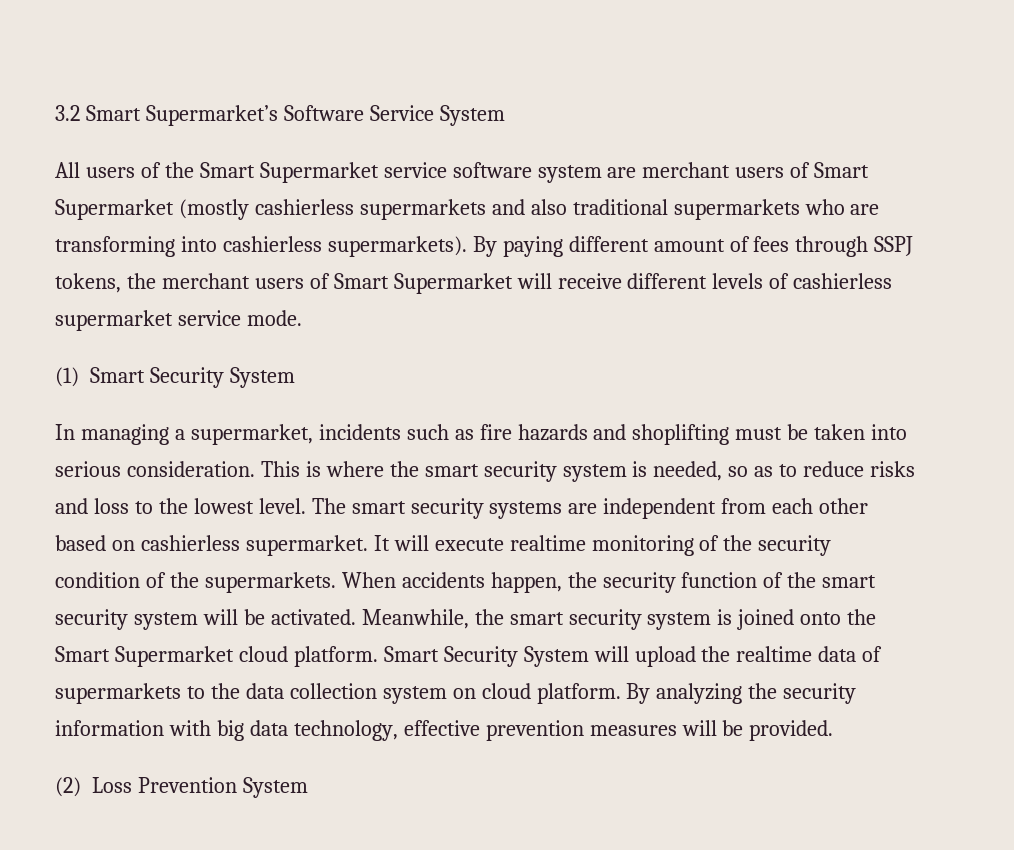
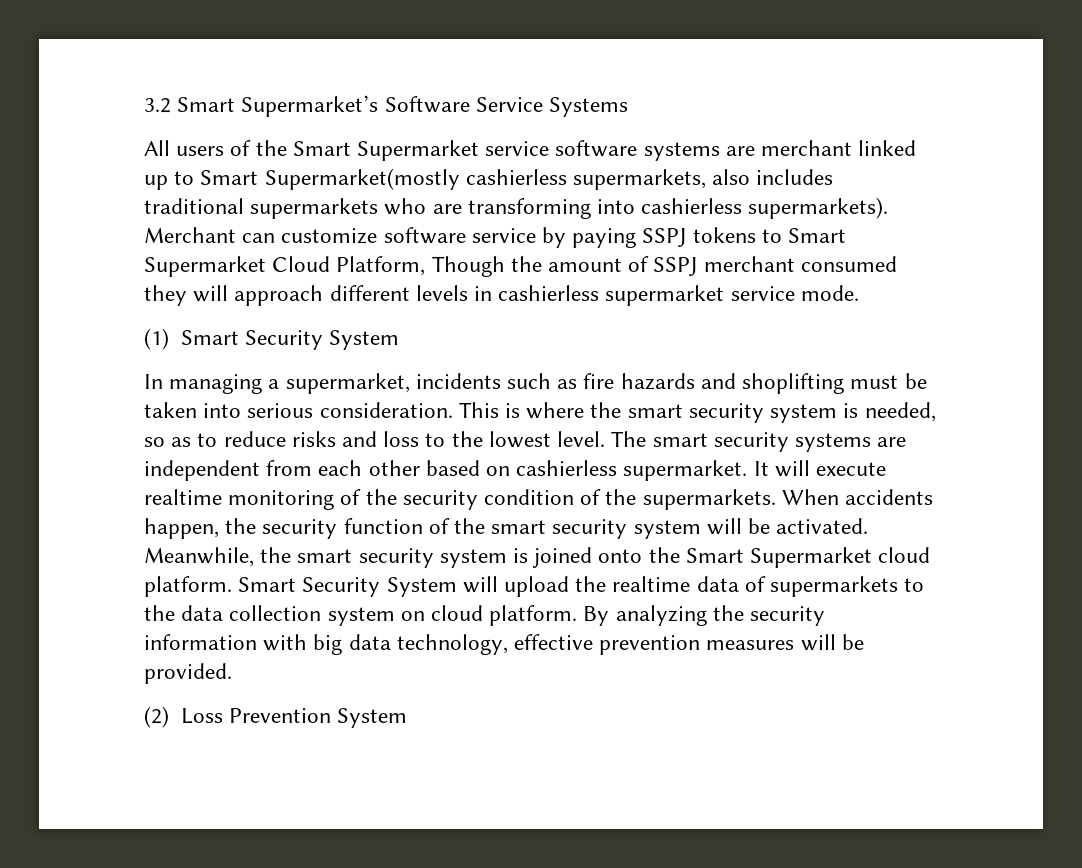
[439,105,505,126] System -> [549,97,629,117] Systems
[537,165,602,183] system -> [643,142,720,161] systems
[735,162,870,178] [55,199,567,220] users of Smart Supermarket (mostly cashierless supermarkets and also -> [858,140,917,156] [144,168,834,190] linked up to Smart Supermarket(mostly cashierless supermarkets, also includes
[472,236,914,257] [55,273,622,294] By paying different amount of fees through SSPJ tokens, the merchant users of Smart Supermarket will receive -> [144,227,847,248] [144,256,897,277] [144,285,324,306] Merchant can customize software service by paying SSPJ tokens to Smart Supermarket Cloud Platform, Though the amount of SSPJ merchant consumed they will approach
[769,273,790,289] of -> [474,286,493,301] in

